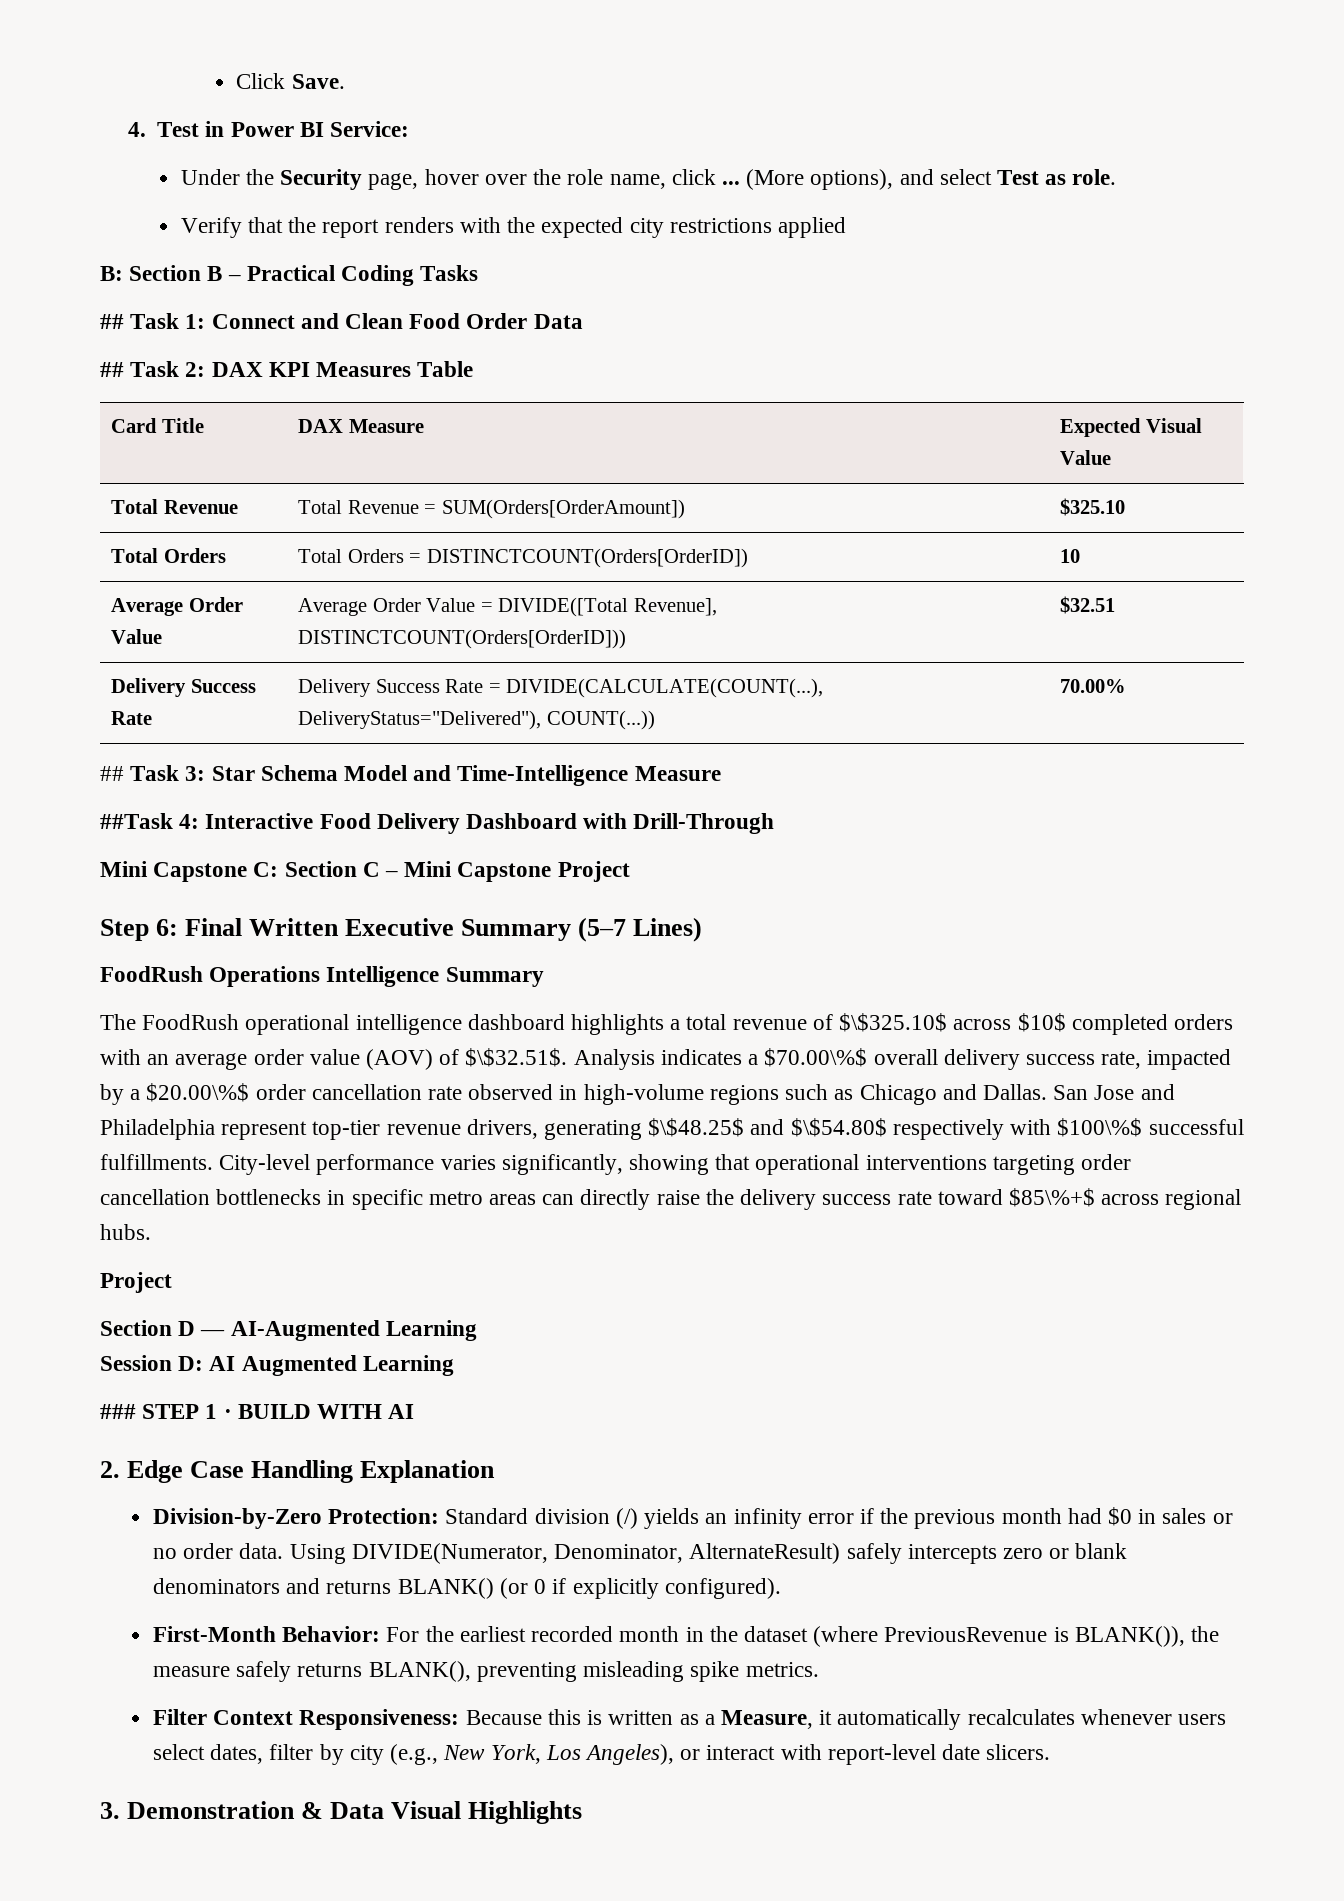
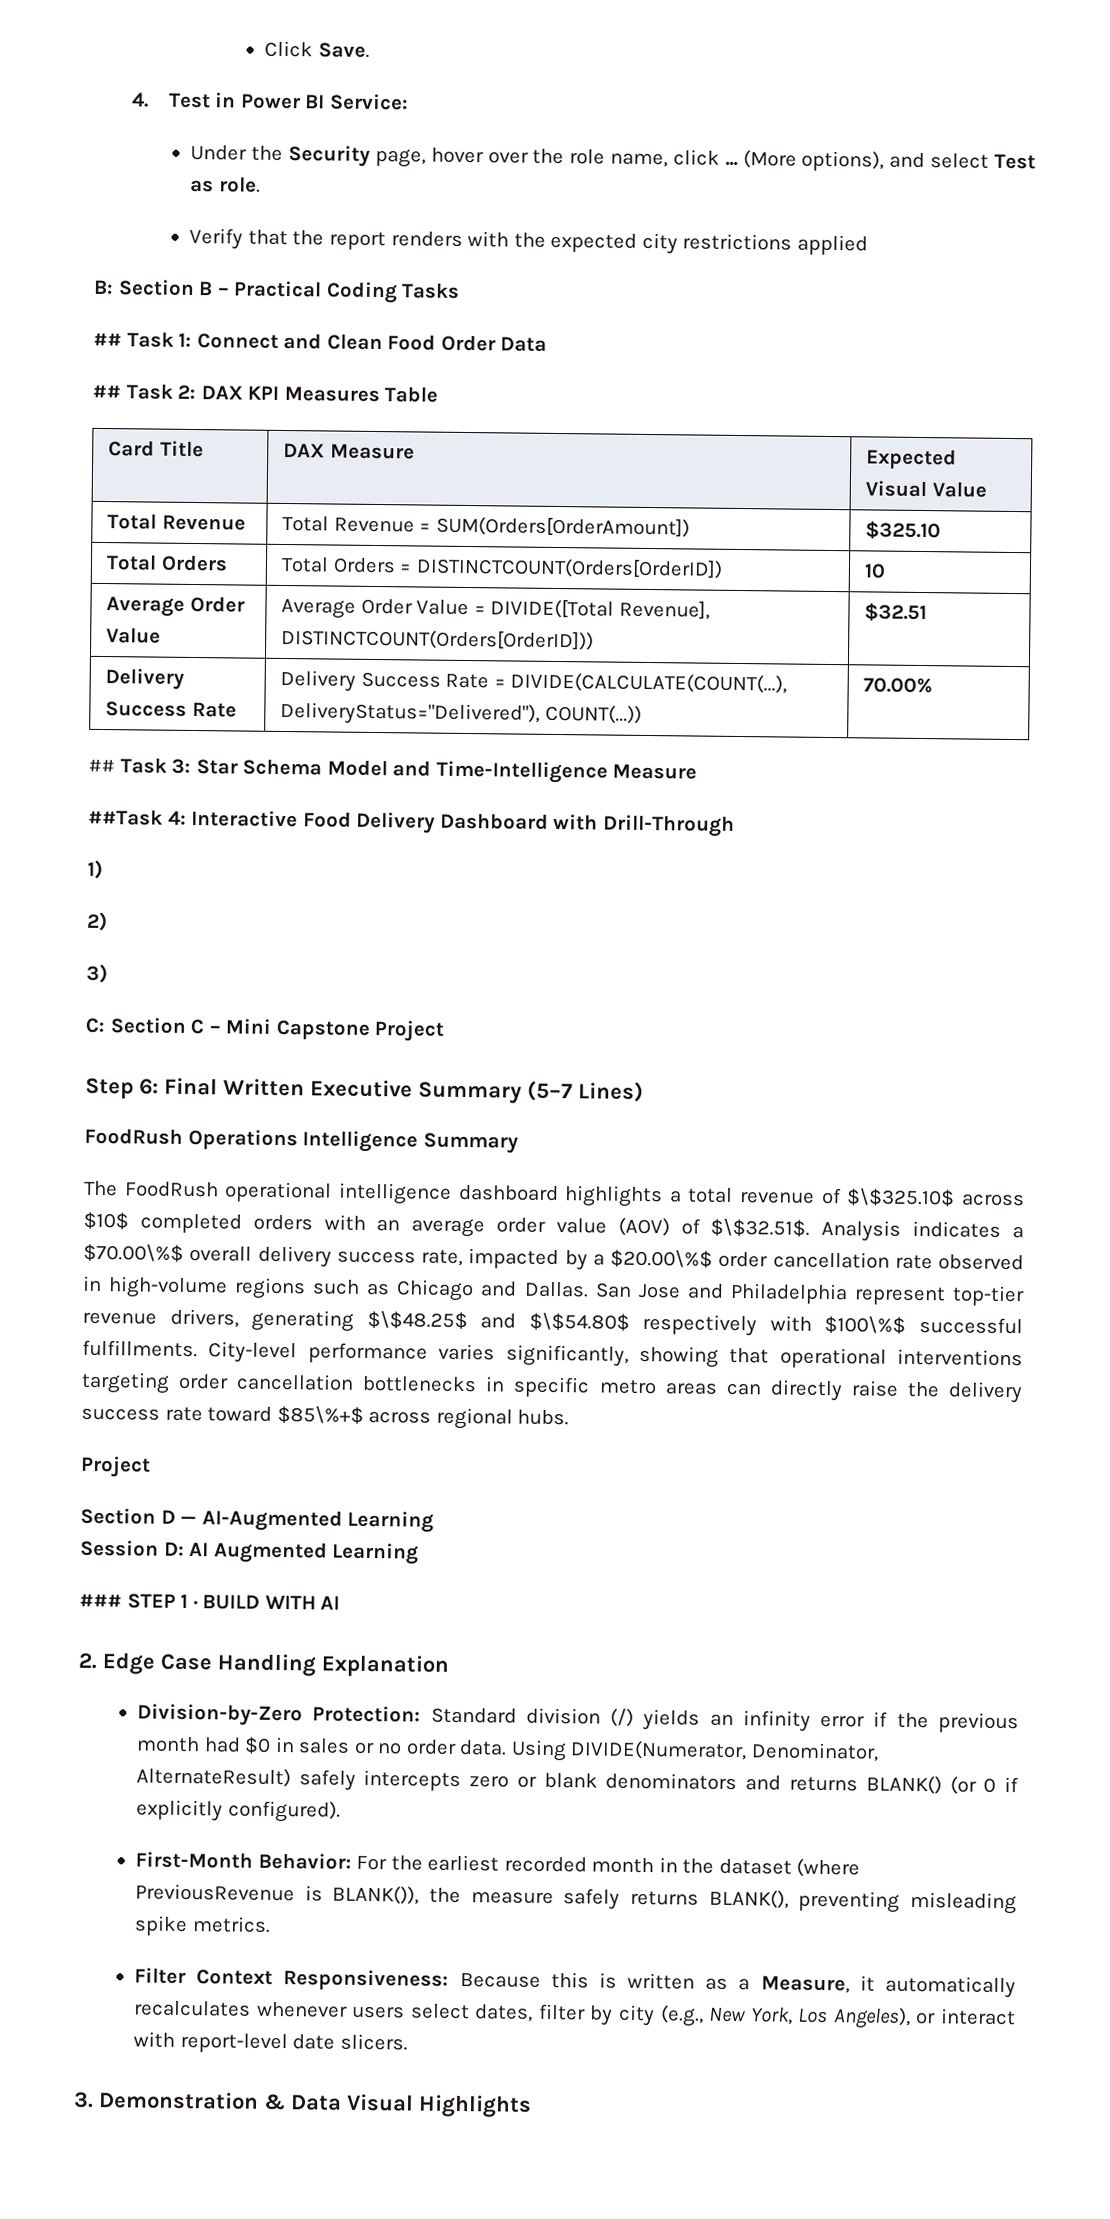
[100,861,248,882] Mini Capstone -> [87,859,103,880] [86,911,108,932] [86,963,108,984] 1) // 2) // 3) //

